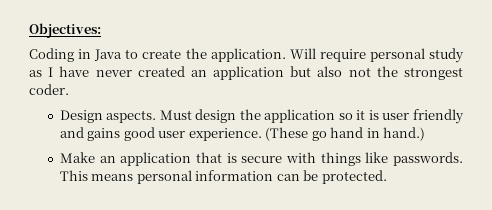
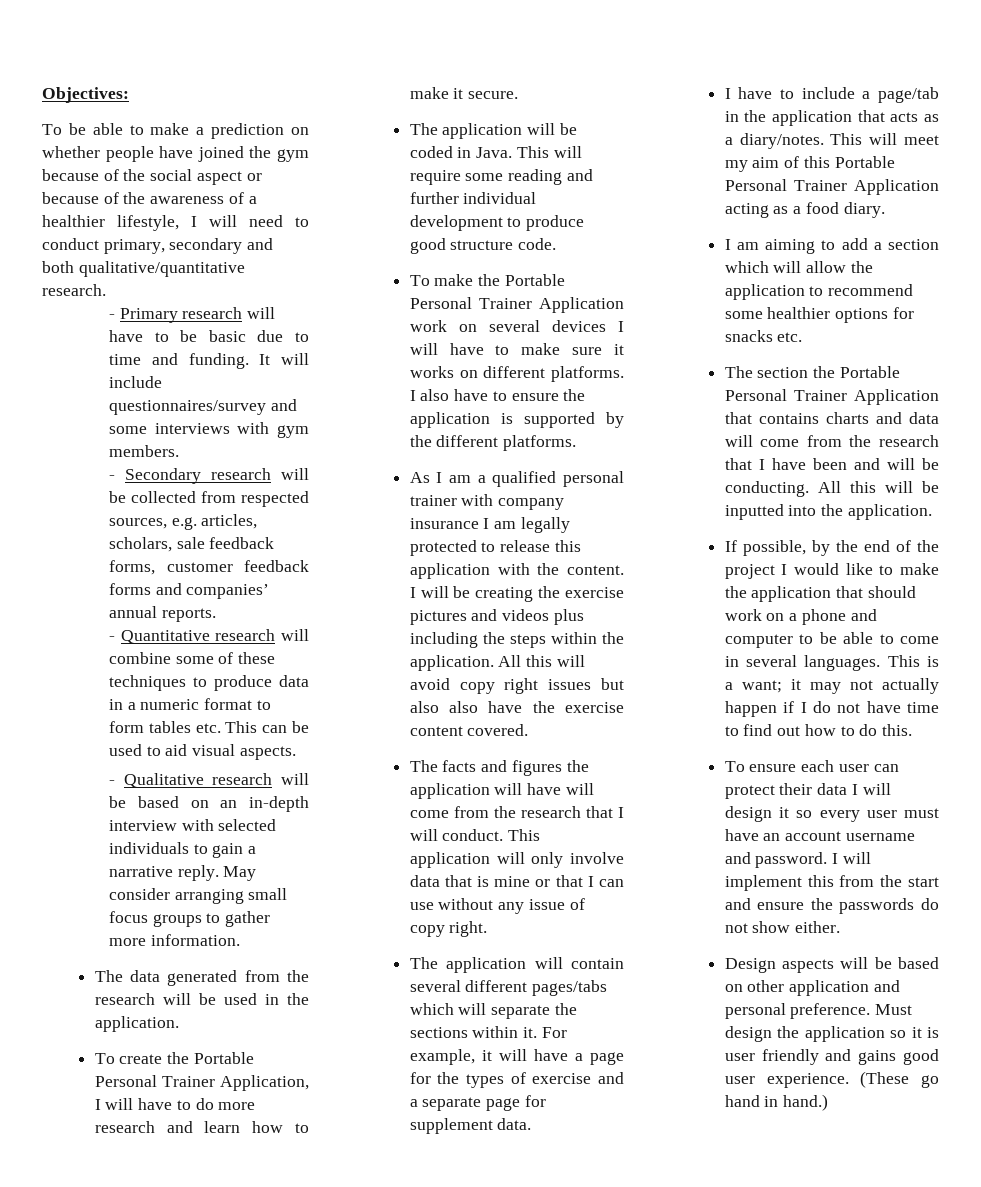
[29,48,465,63] [29,66,464,80] [29,84,69,95] [59,110,157,123] Coding in Java to create the application. Will require personal study as I have never created an application but also not the strongest coder. // Design aspects. -> [42,123,309,139] [42,146,309,162] [42,169,262,185] [42,192,257,204] [42,215,309,231] [42,238,274,254] [42,261,245,277] [42,284,106,296] [108,307,276,323] [108,330,309,342] [108,353,309,369] [108,376,162,388] [108,399,297,415] [108,422,309,438] [108,445,179,457] [108,468,310,484] [108,491,310,507] [108,514,258,530] [108,537,275,552] [108,560,309,575] [108,583,270,599] [108,606,216,622] [108,629,310,644] [108,652,276,664] [108,675,309,691] [108,698,271,710] [108,721,310,733] [108,744,296,760] [108,773,310,788] [108,796,309,812] [108,819,277,831] [108,842,257,858] [108,865,257,881] [108,888,288,904] [108,911,271,927] [108,934,240,946] [94,970,309,986] [94,993,309,1005] [94,1016,179,1032] [94,1052,254,1064] [94,1075,309,1091] [94,1098,256,1110] [94,1121,309,1133] [409,87,519,99] [409,123,577,139] [409,146,582,158] [409,169,593,185] [409,192,537,204] [409,215,585,231] [409,238,557,254] [409,274,565,286] [409,297,624,313] [409,320,624,332] [409,343,624,355] [409,366,624,382] [409,389,586,401] [409,412,624,428] [409,435,577,451] [409,471,624,487] [409,494,565,510] [409,517,570,533] [409,540,581,556] [409,563,624,579] [409,586,624,602] [409,609,584,625] [409,632,624,648] [409,655,585,671] [409,678,624,694] [409,701,624,713] [409,724,529,736] [409,760,589,776] [409,783,594,799] [409,806,624,818] [409,829,541,841] [409,852,624,868] [409,875,624,887] [409,898,585,914] [409,921,488,937] [409,957,624,973] [409,980,608,996] [409,1003,577,1019] [409,1026,567,1038] [409,1049,624,1065] [409,1072,624,1088] [409,1095,546,1111] [409,1118,532,1134] [724,87,939,103] [724,110,939,126] [724,133,939,149] [724,156,895,172] [724,179,939,195] [724,202,885,218] [724,238,939,254] [724,261,873,273] [724,284,914,300] [724,307,914,323] [724,330,803,342] [724,366,900,378] [724,389,939,405] [724,412,939,424] [724,435,939,447] [724,458,939,470] [724,481,939,497] [724,504,932,520] [724,540,939,556] [724,563,939,579] [724,586,916,602] [724,609,877,625] [724,632,939,648] [724,655,939,671] [724,678,939,694] [724,701,939,717] [724,724,913,736] [724,760,899,772] [724,783,891,799] [724,806,939,822] [724,829,915,841] [724,852,871,868] [724,875,939,891] [724,898,939,914] [724,921,841,933] [724,957,939,973] [724,980,900,996] [724,1003,871,1019] To be able to make a prediction on whether people have joined the gym because of the social aspect or because of the awareness of a healthier lifestyle, I will need to conduct primary, secondary and both qualitative/quantitative research. // - Primary research will have to be basic due to time and funding. It will include questionnaires/survey and some interviews with gym members. // - Secondary research will be collected from respected sources, e.g. articles, scholars, sale feedback forms, customer feedback forms and companies’ annual reports. // - Quantitative research will combine some of these techniques to produce data in a numeric format to form tables etc. This can be used to aid visual aspects. // - Qualitative research will be based on an in-depth interview with selected individuals to gain a narrative reply. May consider arranging small focus groups to gather more information. // The data generated from the research will be used in the application. // To create the Portable Personal Trainer Application, I will have to do more research and learn how to make it secure. // The application will be coded in Java. This will require some reading and further individual development to produce good structure code. // To make the Portable Personal Trainer Application work on several devices I will have to make sure it works on different platforms. I also have to ensure the application is supported by the different platforms. // As I am a qualified personal trainer with company insurance I am legally protected to release this application with the content. I will be creating the exercise pictures and videos plus including the steps within the application. All this will avoid copy right issues but also also have the exercise content covered. // The facts and figures the application will have will come from the research that I will conduct. This application will only involve data that is mine or that I can use without any issue of copy right. // The application will contain several different pages/tabs which will separate the sections within it. For example, it will have a page for the types of exercise and a separate page for supplement data. // I have to include a page/tab in the application that acts as a diary/notes. This will meet my aim of this Portable Personal Trainer Application acting as a food diary. // I am aiming to add a section which will allow the application to recommend some healthier options for snacks etc. // The section the Portable Personal Trainer Application that contains charts and data will come from the research that I have been and will be conducting. All this will be inputted into the application. // If possible, by the end of the project I would like to make the application that should work on a phone and computer to be able to come in several languages. This is a want; it may not actually happen if I do not have time to find out how to do this. // To ensure each user can protect their data I will design it so every user must have an account username and password. I will implement this from the start and ensure the passwords do not show either. // Design aspects will be based on other application and personal preference.
[59,152,463,166] [59,170,387,184] // Make an application that is secure with things like passwords. This means personal information can be protected. -> (829, 1102) none

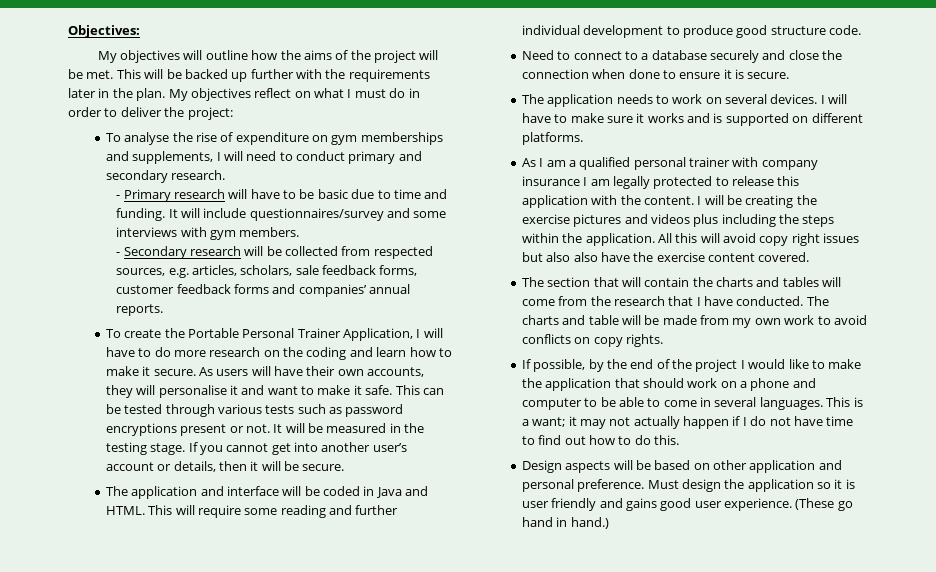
[42,123,309,139] [42,146,309,162] [42,169,262,185] [42,192,257,204] [42,215,179,231] To be able to make a prediction on whether people have joined the gym because of the social aspect or because of the awareness of a healthier lifestyle, -> [97,50,439,63] [68,69,430,82] [68,88,420,101] [68,107,233,120] [105,132,443,145] [105,151,214,164] My objectives will outline how the aims of the project will be met. This will be backed up further with the requirements later in the plan. My objectives reflect on what I must do in order to deliver the project: // To analyse the rise of expenditure on gym memberships and supplements,
[103,238,274,254] [42,261,245,277] primary, secondary and both qualitative/quantitative -> [348,151,422,164] [105,170,168,183] primary and secondary
[108,629,310,644] [108,652,276,664] [108,675,309,691] [108,698,271,710] [108,721,310,733] [108,744,296,760] [108,773,310,788] [108,796,309,812] [108,819,277,831] [108,842,257,858] [108,865,257,881] [108,888,288,904] [108,911,271,927] [108,934,240,946] [94,970,309,986] [94,993,309,1005] [94,1016,179,1032] // - Quantitative research will combine some of these techniques to produce data in a numeric format to form tables etc. This can be used to aid visual aspects. // - Qualitative research will be based on an in-depth interview with selected individuals to gain a narrative reply. May consider arranging small focus groups to gather more information. // The data generated from the research will be used in the application. -> (164, 310) none
(155, 1127) none -> [263,347,347,360] on the coding
[409,123,523,139] // The application -> [198,366,425,377] [105,385,444,398] [105,404,404,417] [105,423,425,436] [105,442,407,455] [105,461,345,472] [105,486,279,499] As users will have their own accounts, they will personalise it and want to make it safe. This can be tested through various tests such as password encryptions present or not. It will be measured in the testing stage. If you cannot get into another user’s account or details, then it will be secure. // The application and interface
[476,147,513,158] Java. -> [375,486,429,498] [105,506,145,515] Java and HTML.
[409,274,565,286] [409,297,624,313] To make the Portable Personal Trainer Application -> [521,50,843,63] [521,69,790,79] [521,94,669,107] Need to connect to a database securely and close the connection when done to ensure it is secure. // The application needs to
[551,320,606,332] devices -> [770,94,818,104] devices.
[459,366,624,382] [409,389,586,401] [409,412,624,428] [409,435,432,447] on different platforms. I also have to ensure the application is supported by the -> [687,113,809,126] and is supported on
[442,760,589,776] [409,783,594,799] [409,806,624,818] [409,829,541,841] [409,852,624,868] [409,875,624,887] [409,898,585,914] [409,921,488,937] [409,957,624,973] [409,980,608,996] [409,1003,577,1019] [409,1026,567,1038] [409,1049,624,1065] [409,1072,624,1088] [409,1095,546,1111] [409,1118,532,1134] [724,87,939,103] [724,110,939,126] [724,133,939,149] [724,156,895,172] [724,179,939,195] [724,202,885,218] [724,238,939,254] [724,261,873,273] [724,284,914,300] [724,307,914,323] [724,330,803,342] [724,366,900,378] [724,389,939,405] [724,412,939,424] facts and figures the application will have will come from the research that I will conduct. This application will only involve data that is mine or that I can use without any issue of copy right. // The application will contain several different pages/tabs which will separate the sections within it. For example, it will have a page for the types of exercise and a separate page for supplement data. // I have to include a page/tab in the application that acts as a diary/notes. This will meet my aim of this Portable Personal Trainer Application acting as a food diary. // I am aiming to add a section which will allow the application to recommend some healthier options for snacks etc. // The section the Portable Personal Trainer Application that contains charts and data -> [547,277,819,287] section that will contain the charts and tables
[812,458,939,470] [724,481,939,497] [724,504,932,520] been and will be conducting. All this will be inputted into the application. -> [736,296,829,306] [521,315,867,328] [521,334,663,347] conducted. The charts and table will be made from my own work to avoid conflicts on copy rights.
[724,760,899,772] [724,783,891,799] [724,806,939,822] [724,829,915,841] [724,852,871,868] [724,875,939,891] [724,898,939,914] [724,921,841,933] // To ensure each user can protect their data I will design it so every user must have an account username and password. I will implement this from the start and ensure the passwords do not show either. -> (680, 440) none

